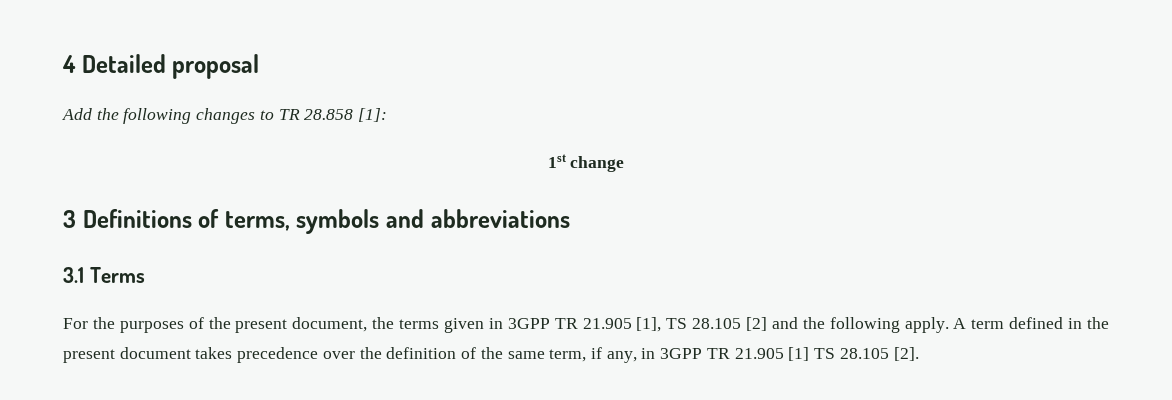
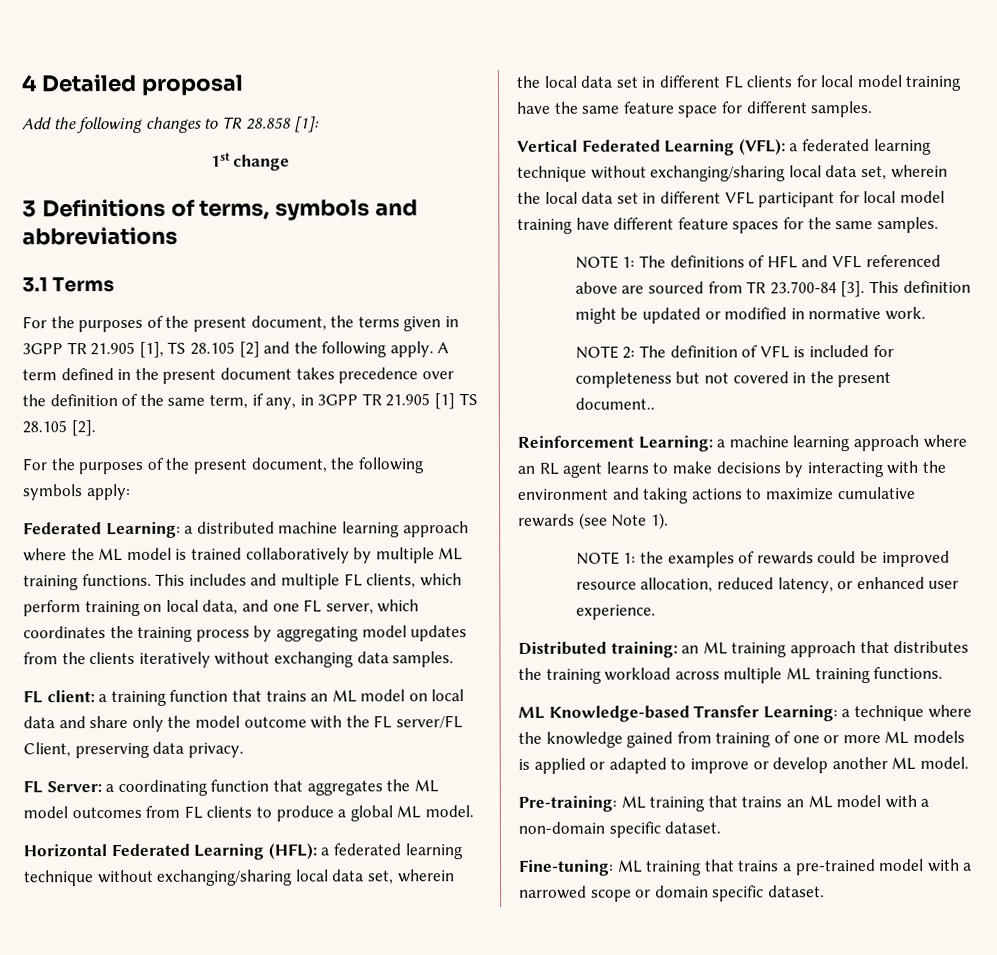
(919, 354) none -> [22,457,424,475] [23,483,131,501] [23,521,469,539] [23,547,464,564] [23,573,462,591] [23,599,420,617] [23,625,468,642] [23,651,455,668] [23,689,465,707] [23,715,463,732] [23,741,244,759] [23,779,439,796] [23,805,474,822] [23,842,463,860] [24,869,455,887] [516,74,962,91] [517,101,874,118] [517,138,932,156] [517,164,948,182] [517,190,945,208] [517,216,939,234] [574,254,941,269] [574,280,971,298] [574,306,926,324] [574,344,894,359] [574,371,892,388] [574,397,655,410] [517,434,967,452] [517,460,946,478] [518,486,916,504] [518,512,669,530] [575,550,950,568] [575,576,960,594] [575,604,656,620] [518,640,970,658] [518,666,944,684] [518,704,972,722] [518,730,965,748] [518,756,969,774] [518,794,930,812] [518,821,722,838] [519,858,973,876] [519,885,825,902] // For the purposes of the present document, the following symbols apply: // Federated Learning: a distributed machine learning approach where the ML model is trained collaboratively by multiple ML training functions. This includes and multiple FL clients, which perform training on local data, and one FL server, which coordinates the training process by aggregating model updates from the clients iteratively without exchanging data samples. // FL client: a training function that trains an ML model on local data and share only the model outcome with the FL server/FL Client, preserving data privacy. // FL Server: a coordinating function that aggregates the ML model outcomes from FL clients to produce a global ML model. // Horizontal Federated Learning (HFL): a federated learning technique without exchanging/sharing local data set, wherein the local data set in different FL clients for local model training have the same feature space for different samples. // Vertical Federated Learning (VFL): a federated learning technique without exchanging/sharing local data set, wherein the local data set in different VFL participant for local model training have different feature spaces for the same samples. // NOTE 1: The definitions of HFL and VFL referenced above are sourced from TR 23.700-84 [3]. This definition might be updated or modified in normative work. // NOTE 2: The definition of VFL is included for completeness but not covered in the present document.. // Reinforcement Learning: a machine learning approach where an RL agent learns to make decisions by interacting with the environment and taking actions to maximize cumulative rewards (see Note 1). // NOTE 1: the examples of rewards could be improved resource allocation, reduced latency, or enhanced user experience. // Distributed training: an ML training approach that distributes the training workload across multiple ML training functions. // ML Knowledge-based Transfer Learning: a technique where the knowledge gained from training of one or more ML models is applied or adapted to improve or develop another ML model. // Pre-training: ML training that trains an ML model with a non-domain specific dataset. // Fine-tuning: ML training that trains a pre-trained model with a narrowed scope or domain specific dataset.

